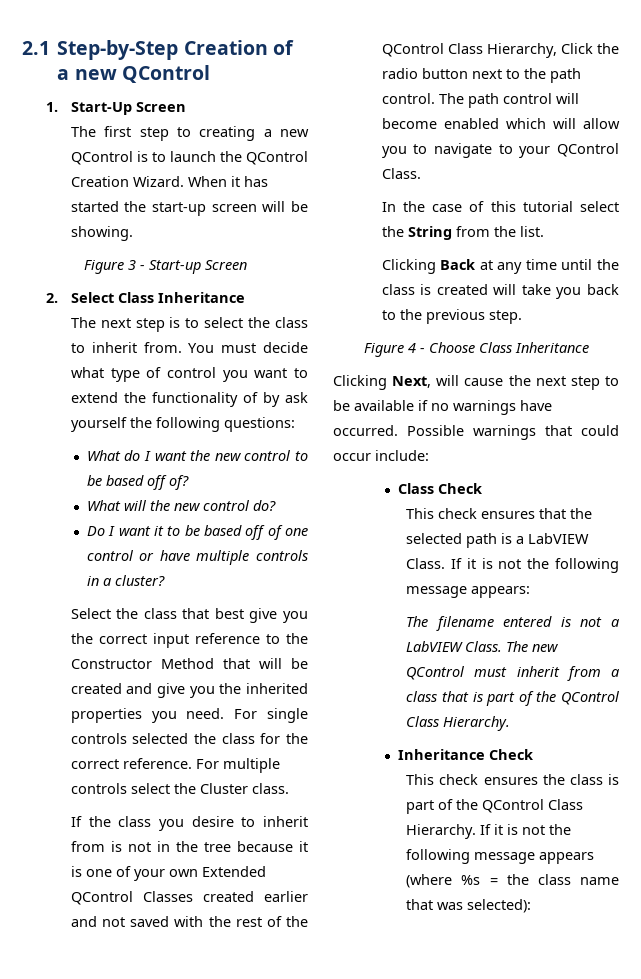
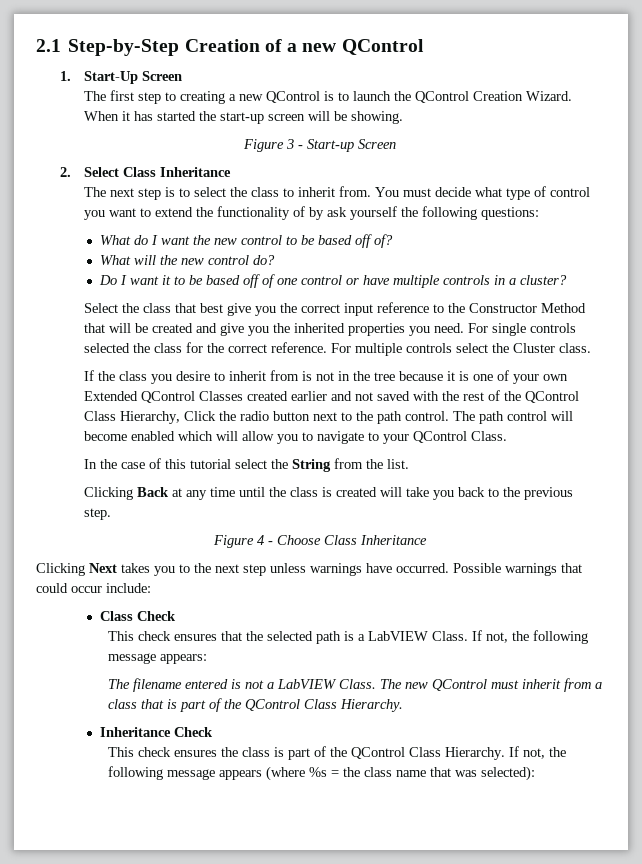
[392,375,619,390] [333,400,449,411] Next, will cause the next step to be available if no -> [89,563,306,576] Next takes you to the next step unless
[466,558,522,569] it is not -> [486,632,509,643] not,
[494,824,546,835] it is not -> [523,748,546,759] not,

